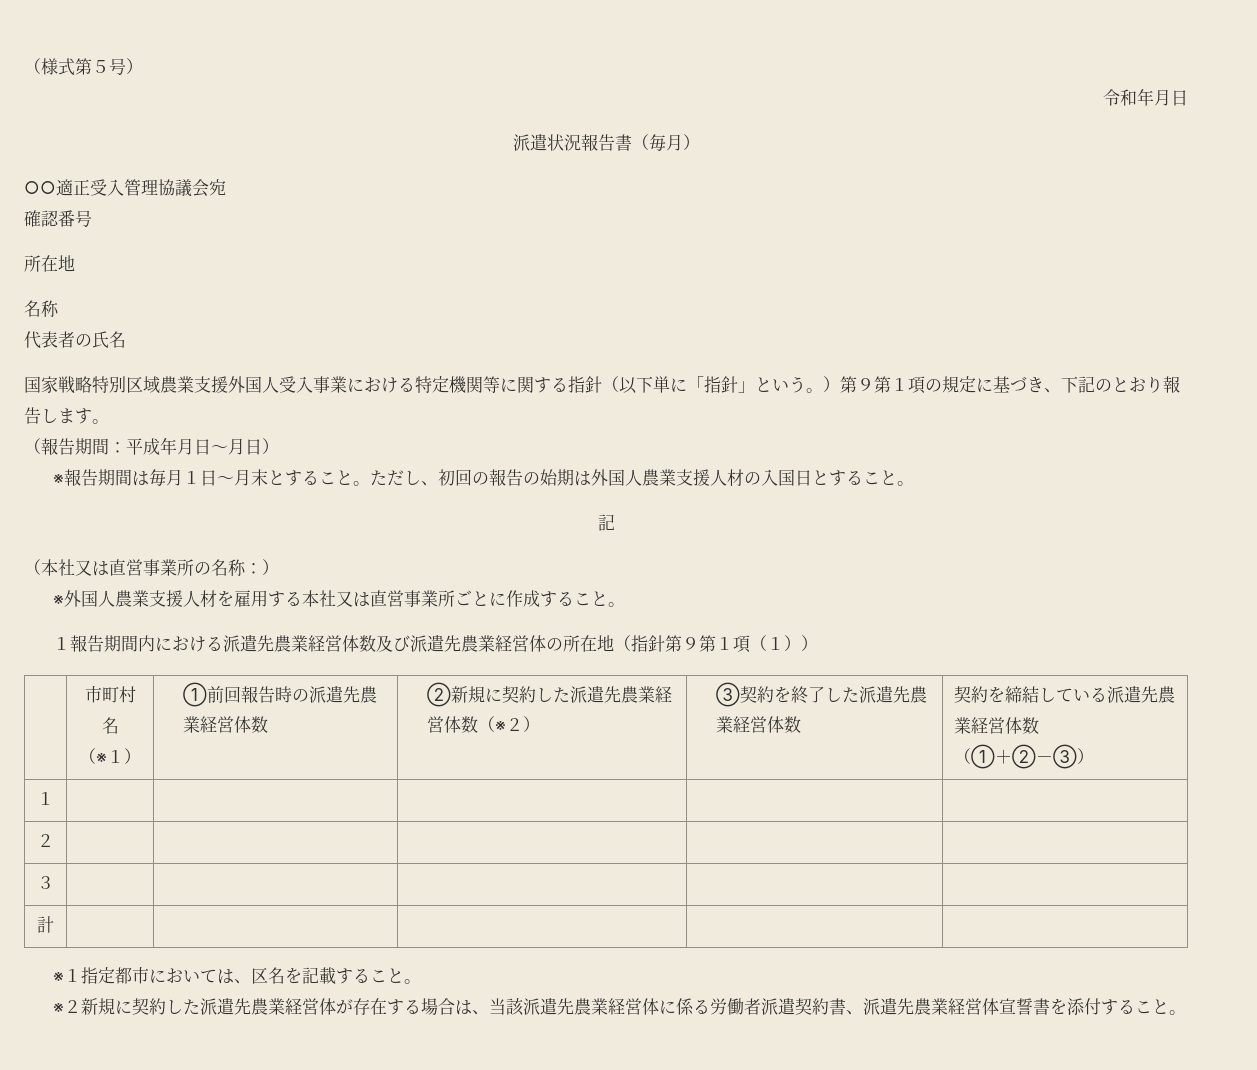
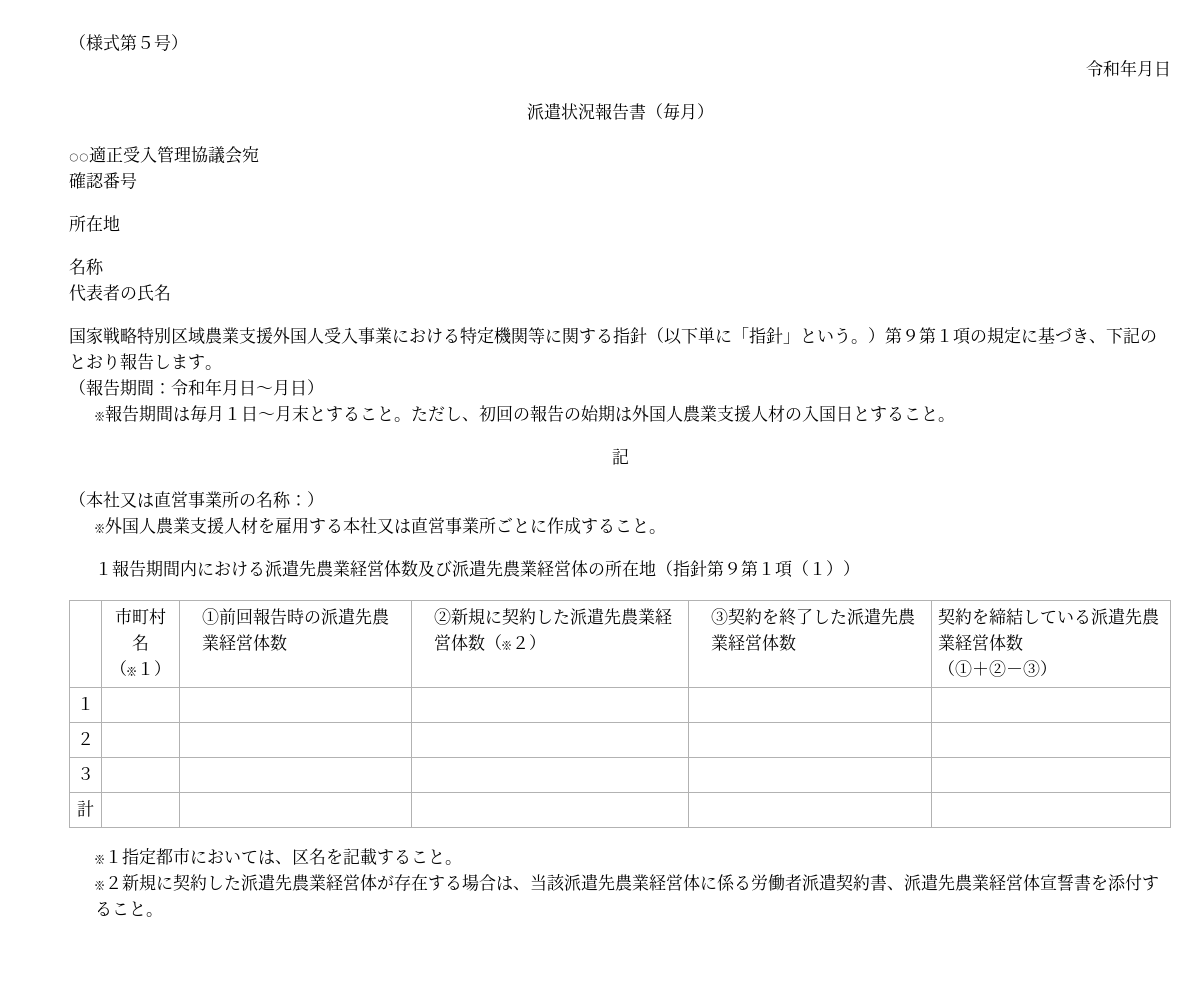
[126,438,160,455] 平成 -> [171,379,205,396] 令和

